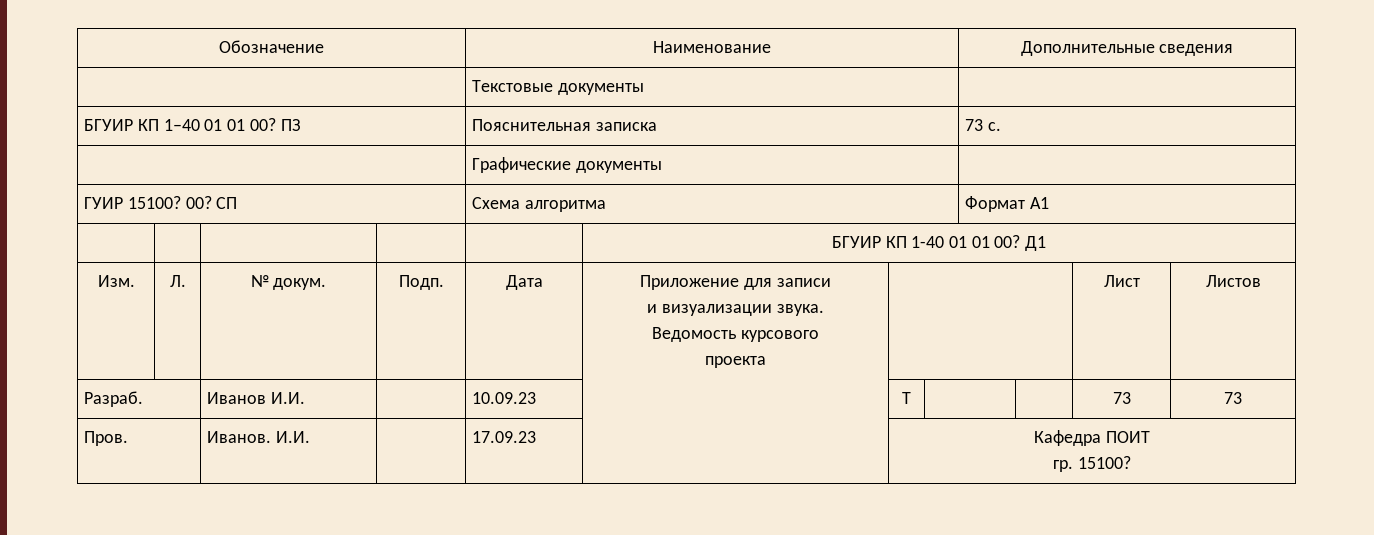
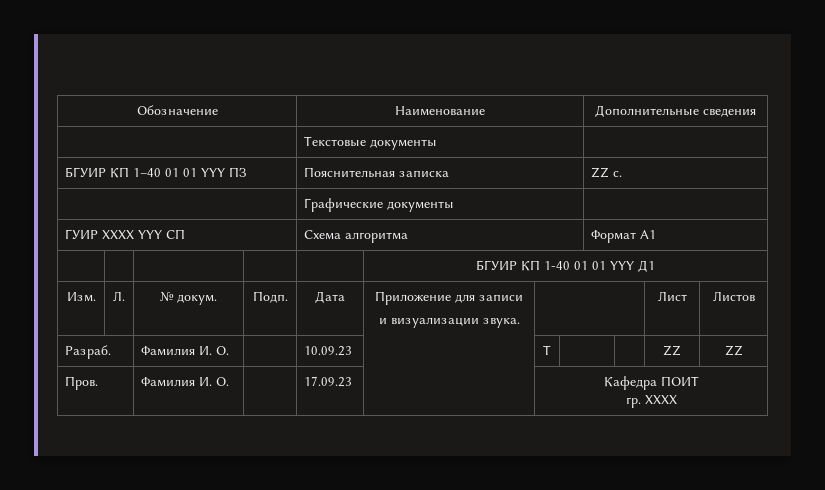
[249,118,276,131] 00? -> [200,168,225,177] YYY
[965,119,984,131] 73 -> [590,167,609,178] ZZ
[128,196,212,209] 15100? 00? -> [101,230,162,239] XXXX YYY
[994,235,1021,248] 00? -> [609,261,634,270] YYY
[652,327,819,342] [705,356,766,368] // Ведомость курсового // проекта -> (520, 323) none
[207,392,306,404] Иванов И.И. -> [140,346,229,356] Фамилия И. О.
[1112,392,1131,404] [1224,392,1242,404] 73 | 73 -> [663,345,681,356] [724,345,743,356] ZZ | ZZ
[207,431,311,443] Иванов. И.И. -> [140,377,229,387] Фамилия И. О.
[1077,456,1131,469] 15100? -> [644,395,677,404] XXXX

